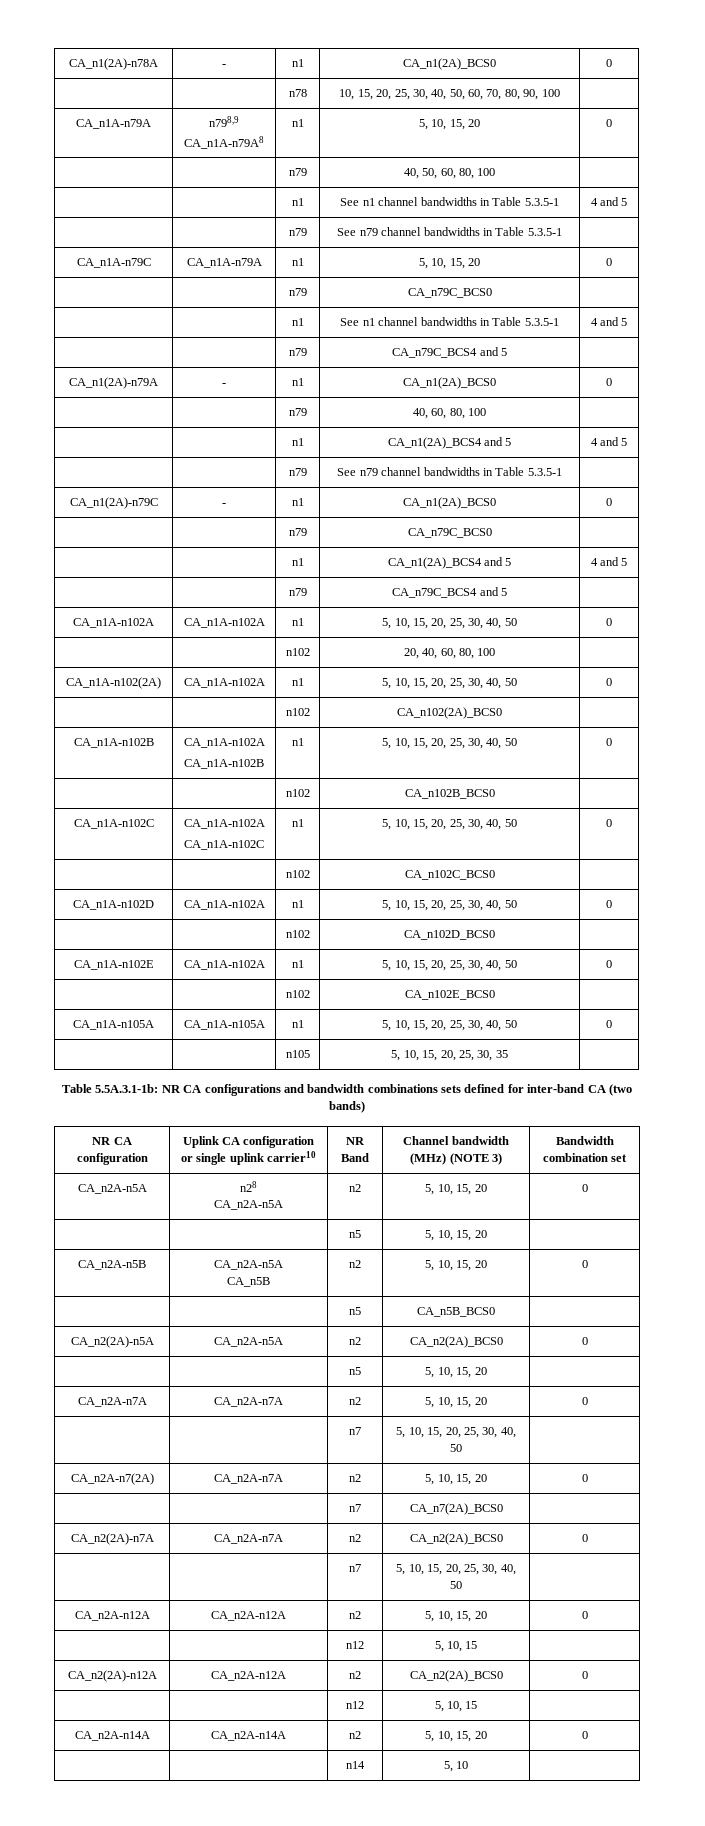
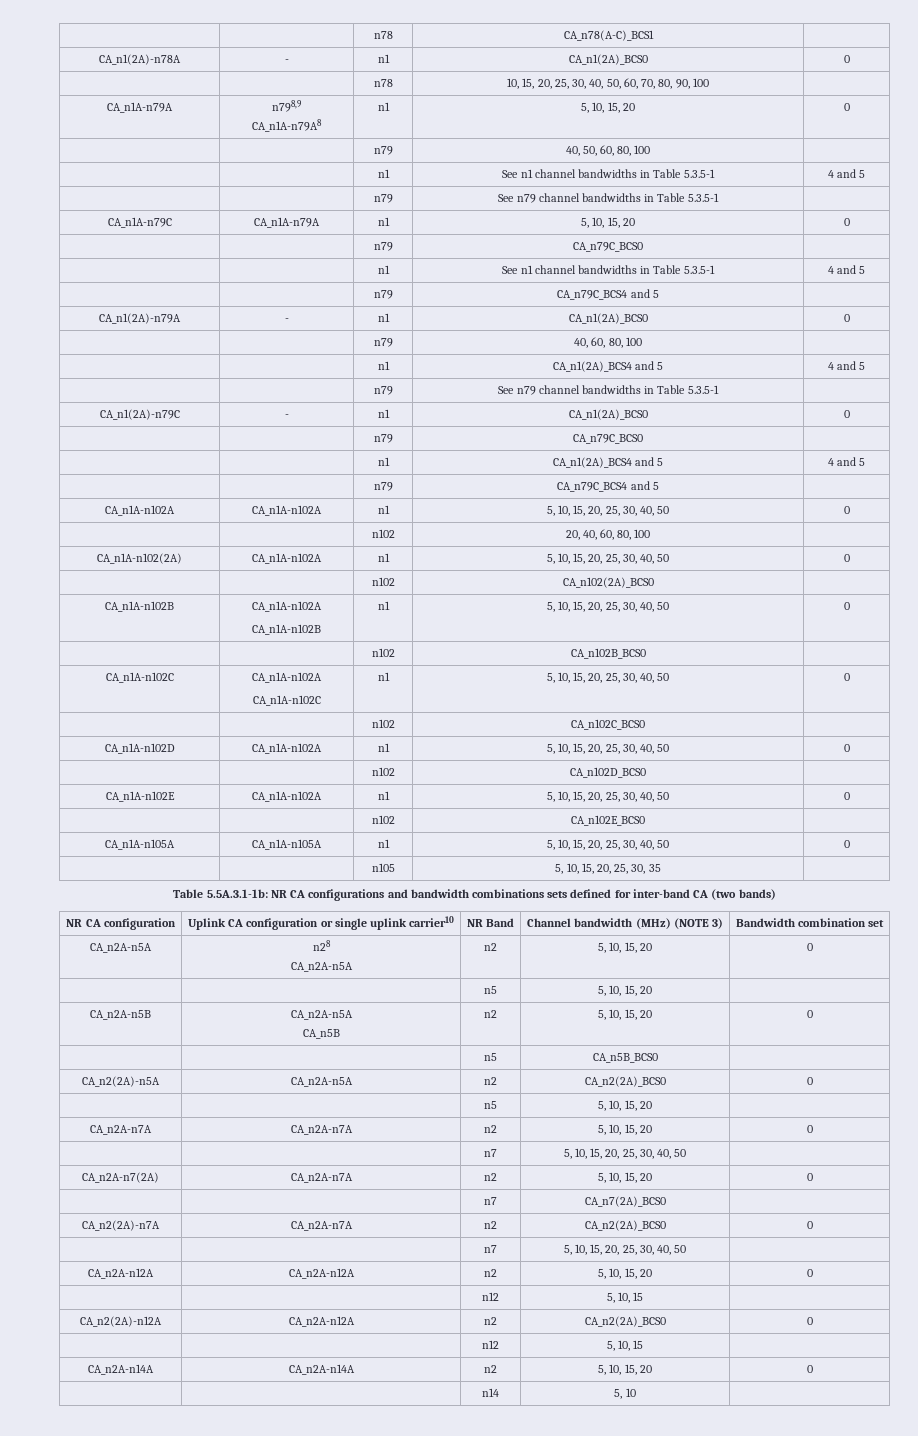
(69, 64) none -> [373,31,393,39] [563,30,654,41] | | n78 | CA_n78(A-C)_BCS1 | //

